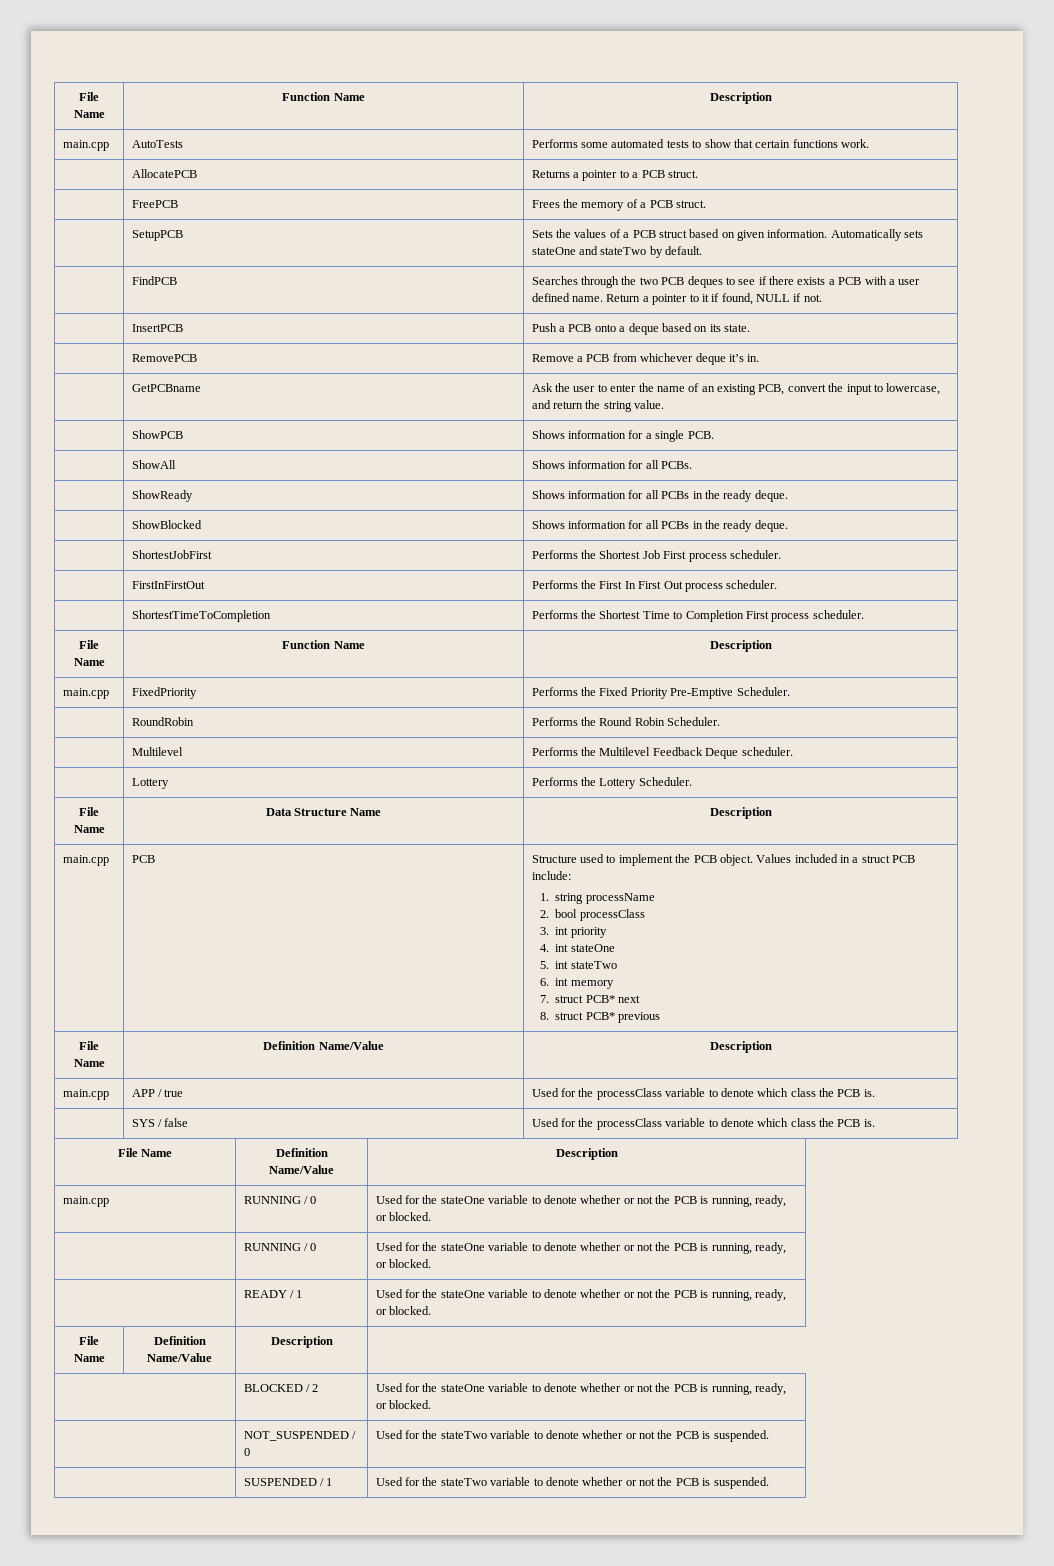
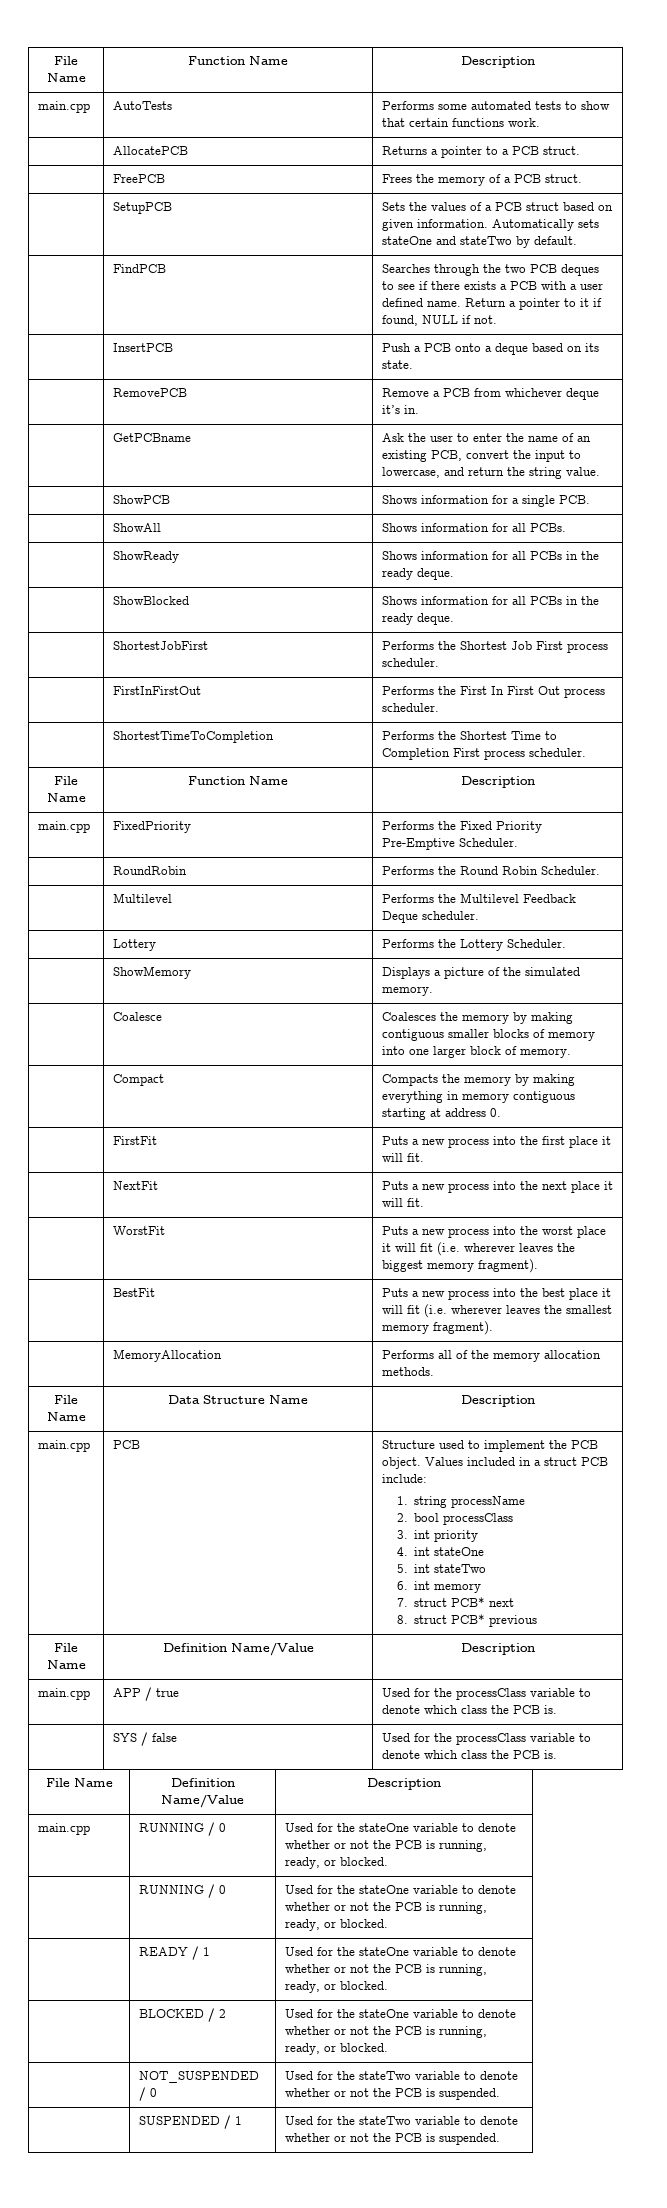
(692, 781) none -> [112,966,191,979] [381,967,580,979] [381,986,433,996] [112,1012,162,1021] [381,1012,573,1024] [381,1029,595,1041] [381,1046,571,1058] [112,1074,164,1086] [381,1074,575,1086] [381,1091,575,1103] [381,1108,501,1120] [112,1136,157,1145] [381,1136,611,1148] [381,1153,424,1162] [112,1181,158,1190] [381,1181,613,1193] [381,1198,424,1207] [112,1226,165,1235] [381,1226,606,1238] [381,1242,575,1256] [381,1259,538,1273] [112,1288,155,1297] [381,1288,611,1300] [381,1304,612,1318] [381,1321,493,1335] [112,1349,222,1362] [381,1350,601,1362] [381,1367,434,1376] // | ShowMemory | Displays a picture of the simulated memory. // | Coalesce | Coalesces the memory by making contiguous smaller blocks of memory into one larger block of memory. // | Compact | Compacts the memory by making everything in memory contiguous starting at address 0. // | FirstFit | Puts a new process into the first place it will fit. // | NextFit | Puts a new process into the next place it will fit. // | WorstFit | Puts a new process into the worst place it will fit (i.e. wherever leaves the biggest memory fragment). // | BestFit | Puts a new process into the best place it will fit (i.e. wherever leaves the smallest memory fragment). // | MemoryAllocation | Performs all of the memory allocation methods.
[79,1336,99,1345] [73,1354,105,1362] [153,1336,206,1345] [147,1353,212,1362] [270,1336,333,1348] // File Name | Definition Name/Value | Description -> (388, 1985) none

